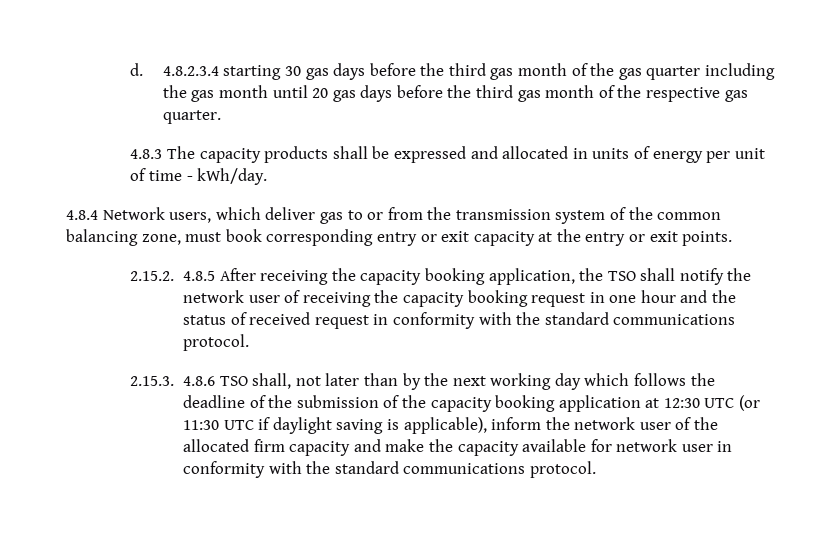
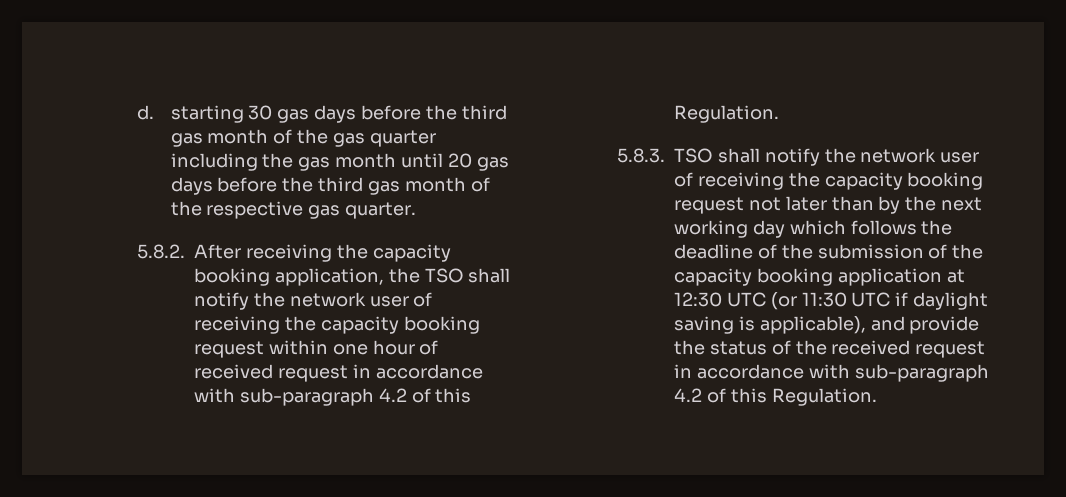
[162,66,219,76] 4.8.2.3.4 -> (155, 112) none
[130,146,765,163] [130,168,268,185] [66,207,722,224] [66,229,733,246] [130,271,215,281] 4.8.3 The capacity products shall be expressed and allocated in units of energy per unit of time - kWh/day. // 4.8.4 Network users, which deliver gas to or from the transmission system of the common balancing zone, must book corresponding entry or exit capacity at the entry or exit points. // 2.15.2. 4.8.5 -> [137,244,186,259] 5.8.2.
[589,292,605,303] in -> [268,340,328,355] within
[680,290,737,303] [182,315,226,325] and the status -> (415, 347) none
[392,312,736,329] [182,334,249,351] [130,373,292,389] conformity with the standard communications protocol. // 2.15.3. 4.8.6 TSO shall, -> [375,364,483,379] [194,388,472,406] [674,105,780,123] [617,148,980,166] [674,172,984,190] [674,197,745,214] accordance with sub-paragraph 4.2 of this Regulation. // 5.8.3. TSO shall notify the network user of receiving the capacity booking request
[491,417,719,430] [182,439,733,456] [182,461,596,478] inform the network user of the allocated firm capacity and make the capacity available for network user in conformity with the standard communications protocol. -> [870,316,980,334] [674,340,986,358] [674,364,989,382] [674,388,877,406] and provide the status of the received request in accordance with sub-paragraph 4.2 of this Regulation.

